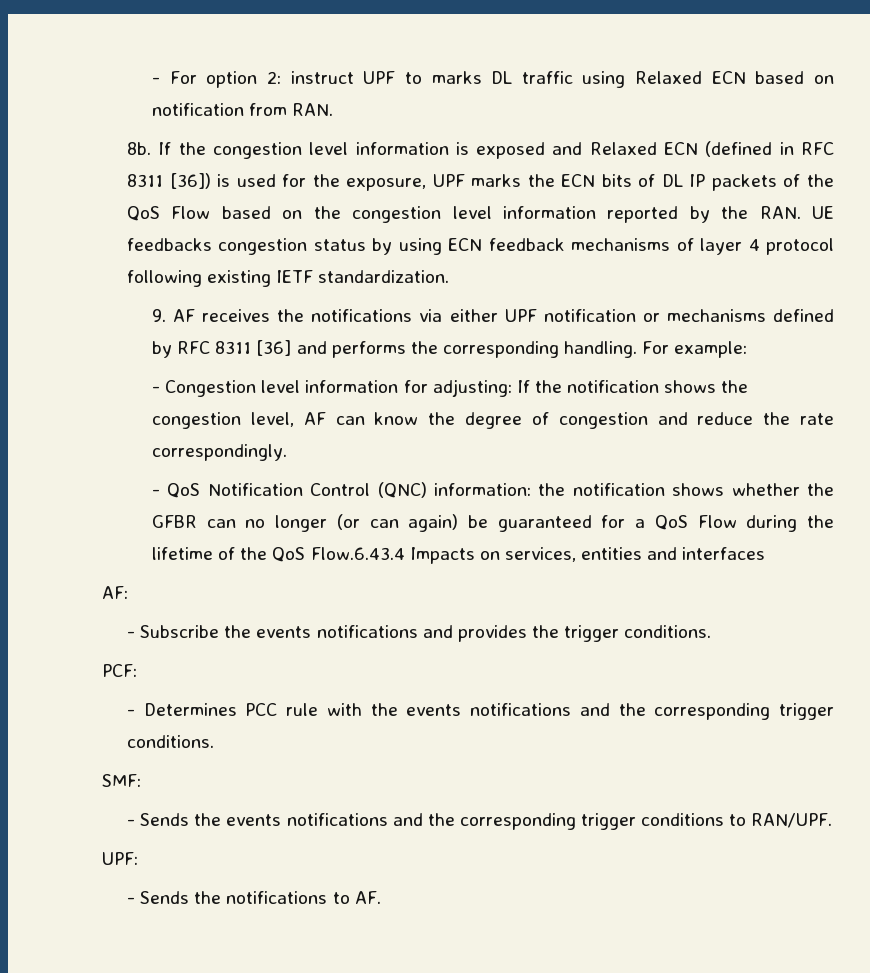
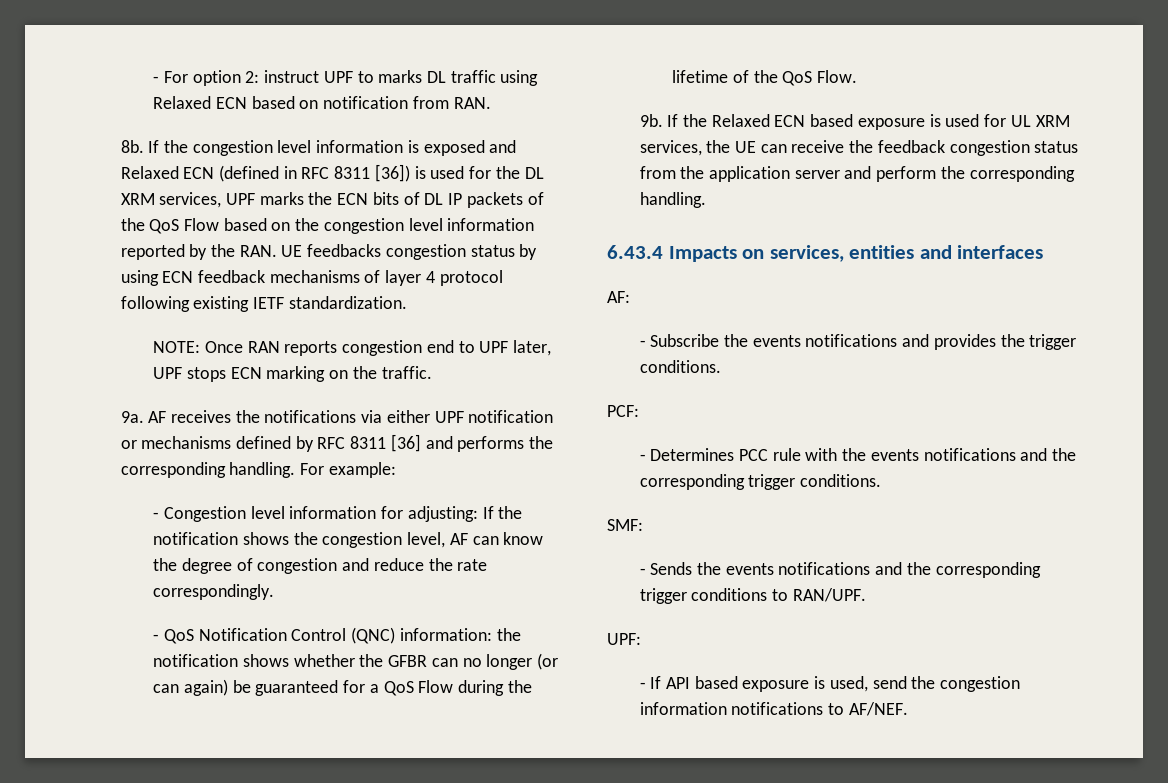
[346,178,427,191] exposure, -> [524,167,544,179] [120,192,222,208] DL XRM services,
[152,309,167,322] 9. -> [153,340,551,356] [153,366,432,382] [120,411,144,423] NOTE: Once RAN reports congestion end to UPF later, UPF stops ECN marking on the traffic. // 9a.
[310,547,405,560] Flow.6.43.4 -> [817,70,858,83] [639,114,1070,130] [639,140,1079,156] [639,166,1075,182] [639,192,706,208] [607,245,663,259] Flow. // 9b. If the Relaxed ECN based exposure is used for UL XRM services, the UE can receive the feedback congestion status from the application server and perform the corresponding handling. // 6.43.4
[140,891,222,904] Sends the -> [650,676,1021,692] [639,702,727,715] If API based exposure is used, send the congestion information
[354,891,381,904] AF. -> [848,702,908,716] AF/NEF.

